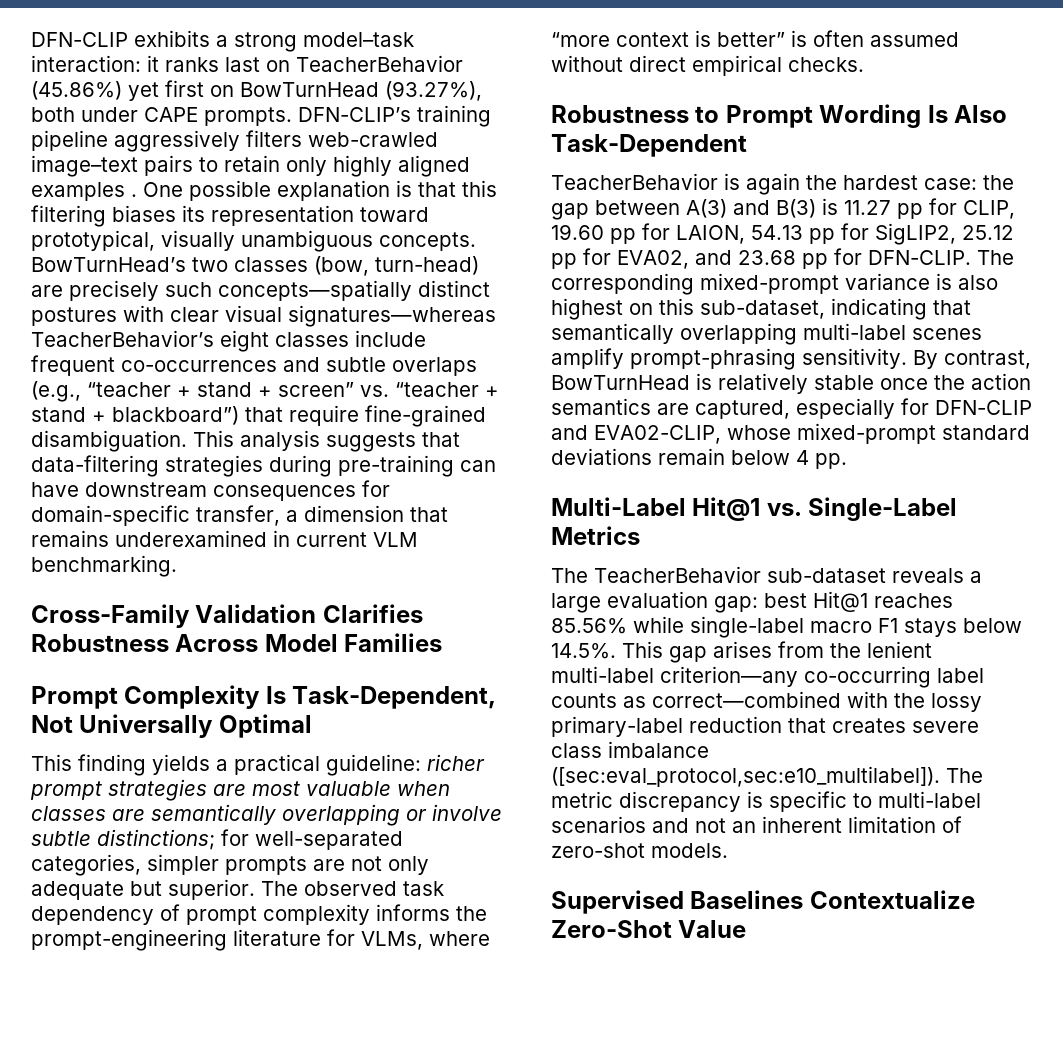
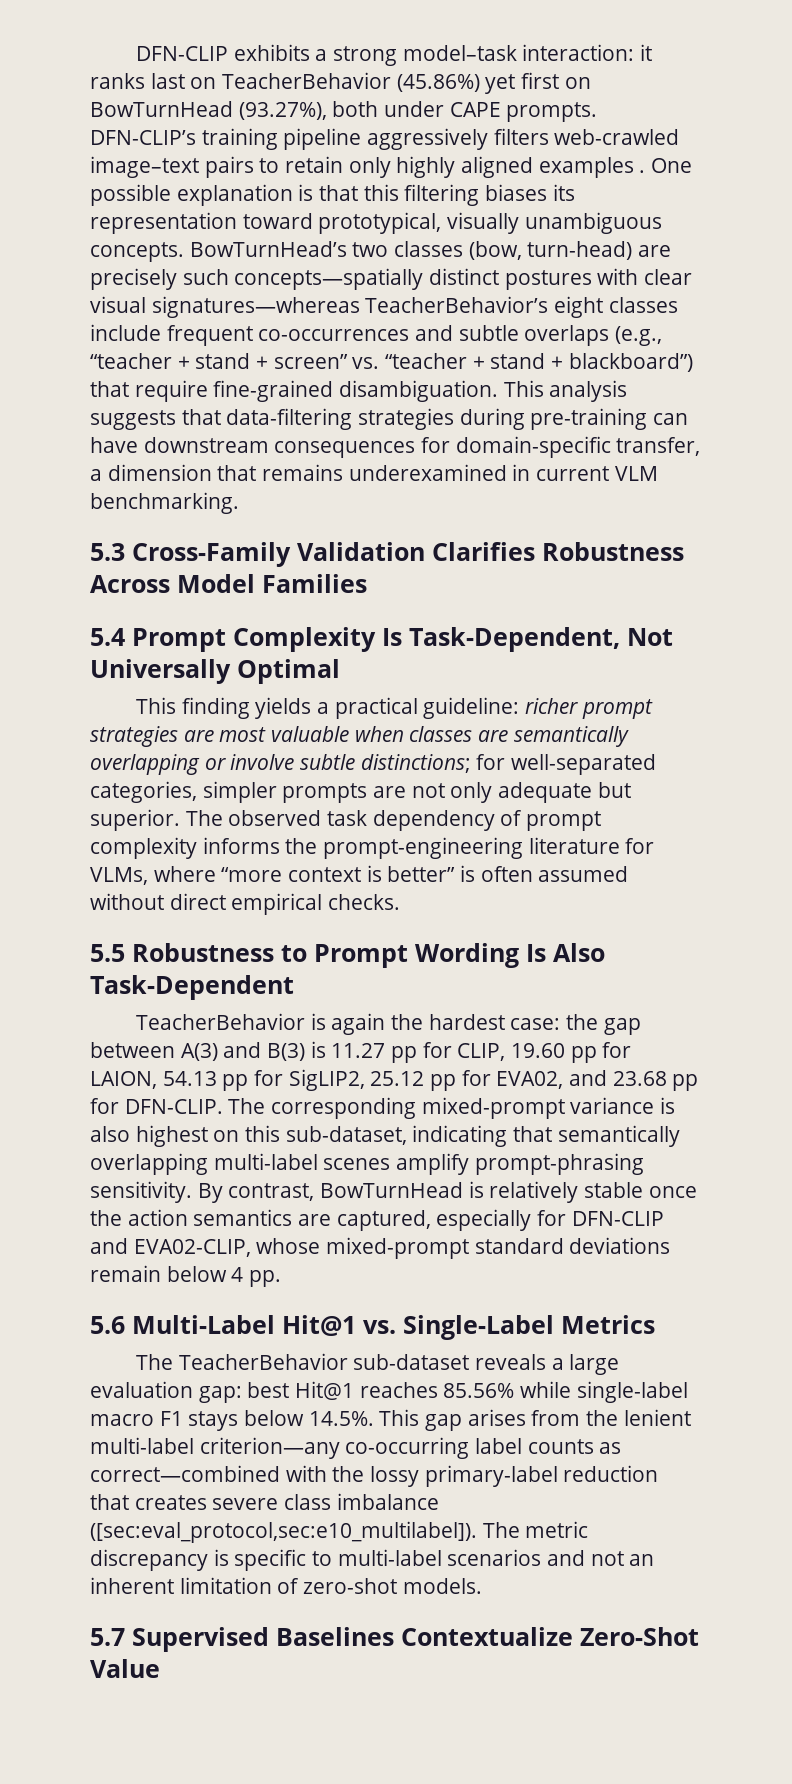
(177, 566) none -> [90,543,125,561] 5.3
(443, 642) none -> [90,628,125,646] 5.4
(864, 64) none -> [90,944,125,962] 5.5
(847, 461) none -> [90,1316,125,1334] 5.6
(728, 850) none -> [90,1628,125,1646] 5.7

